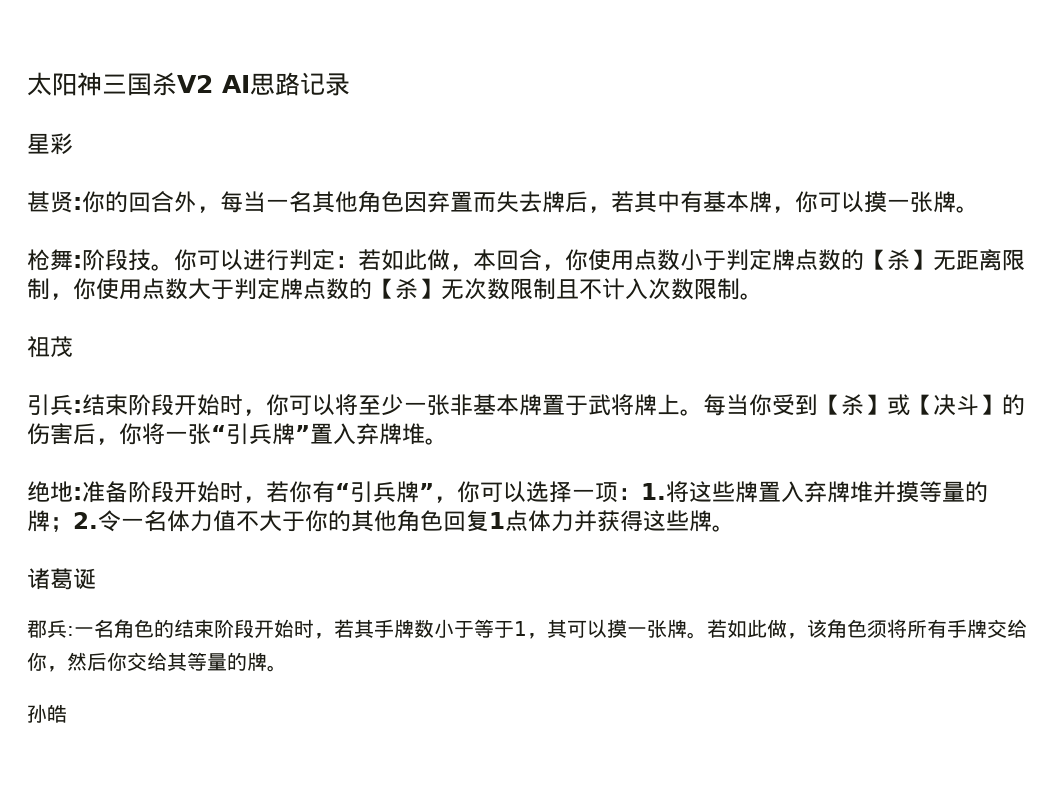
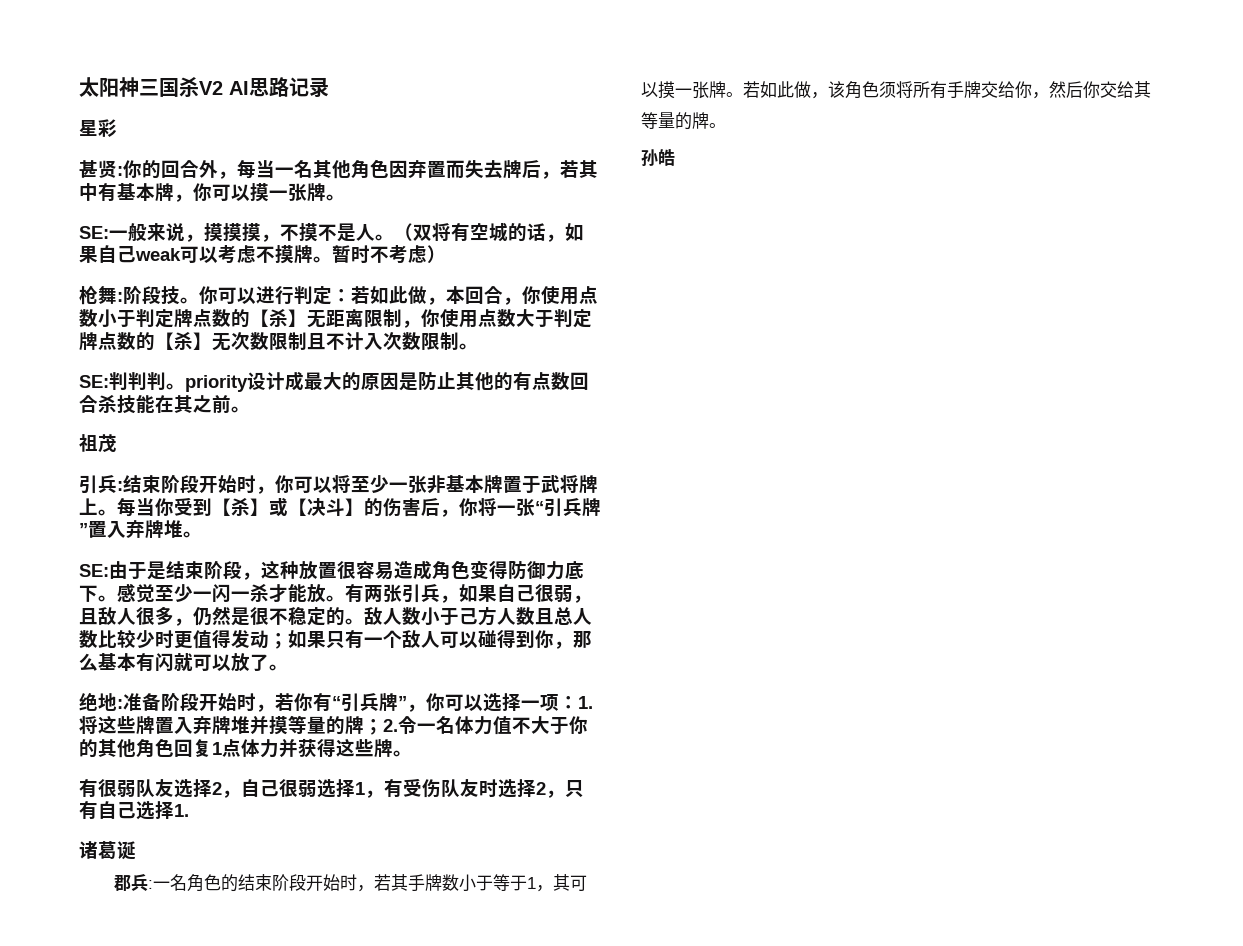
(979, 209) none -> [79,222,584,242] [79,245,446,264] // SE:一般来说，摸摸摸，不摸不是人。（双将有空城的话，如果自己weak可以考虑不摸牌。暂时不考虑）
(763, 296) none -> [79,371,589,392] [79,394,250,414] // SE:判判判。priority设计成最大的原因是防止其他的有点数回合杀技能在其之前。
(448, 441) none -> [79,560,584,580] [79,583,592,603] [79,606,592,626] [79,629,592,649] [79,652,288,672] // SE:由于是结束阶段，这种放置很容易造成角色变得防御力底下。感觉至少一闪一杀才能放。有两张引兵，如果自己很弱，且敌人很多，仍然是很不稳定的。敌人数小于己方人数且总人数比较少时更值得发动；如果只有一个敌人可以碰得到你，那么基本有闪就可以放了。
(735, 528) none -> [79,778,584,798] [79,801,189,820] // 有很弱队友选择2，自己很弱选择1，有受伤队友时选择2，只有自己选择1.

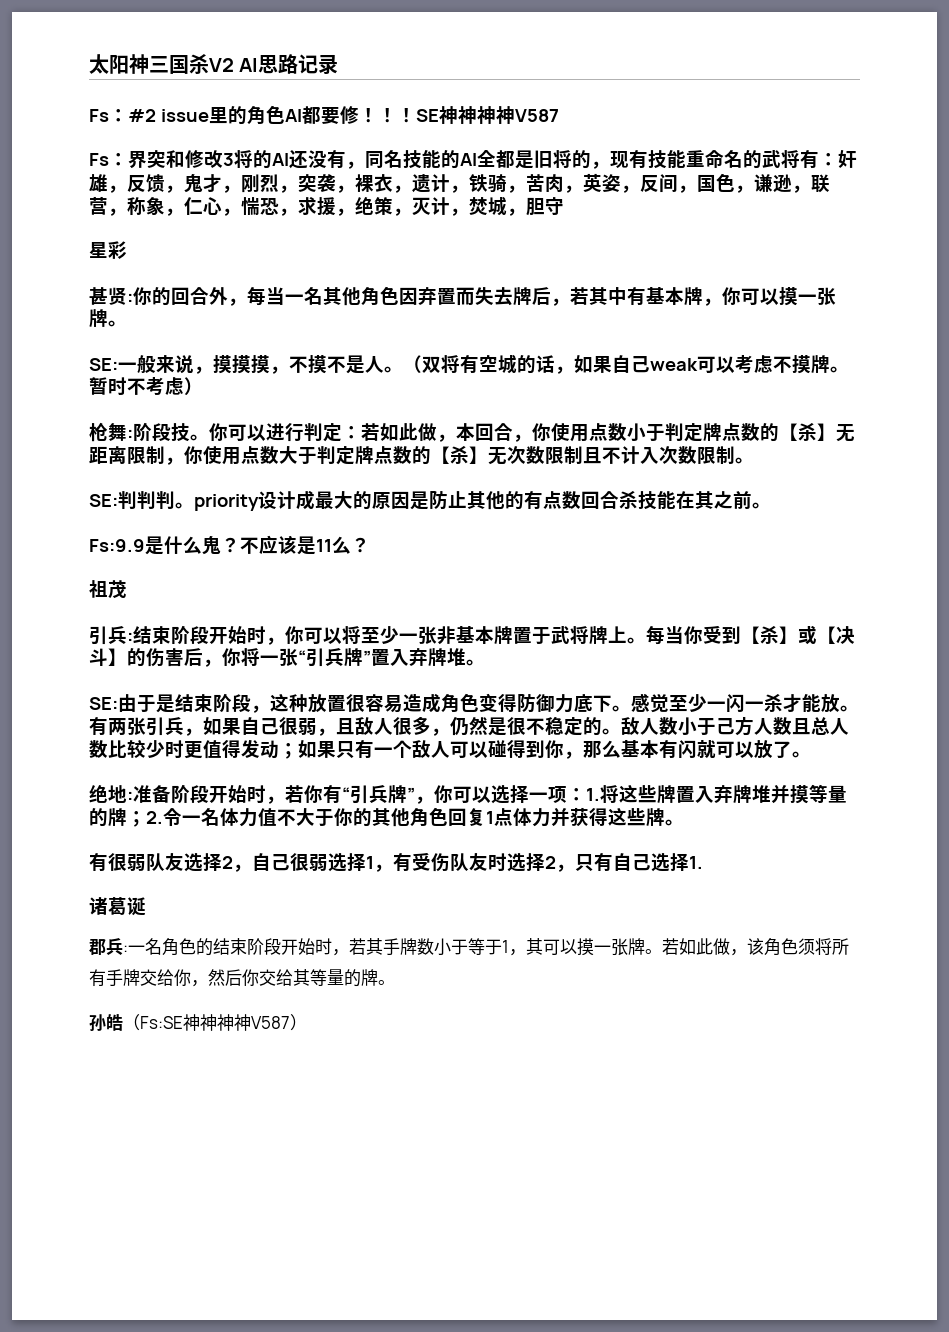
(329, 87) none -> [89,105,559,125] [89,150,857,169] [89,173,830,193] [89,196,564,216] // Fs：#2 issue里的角色AI都要修！！！SE神神神神V587 // Fs：界突和修改3将的AI还没有，同名技能的AI全都是旧将的，现有技能重命名的武将有：奸雄，反馈，鬼才，刚烈，突袭，裸衣，遗计，铁骑，苦肉，英姿，反间，国色，谦逊，联营，称象，仁心，惴恐，求援，绝策，灭计，焚城，胆守
(250, 409) none -> [89,535,370,555] // Fs:9.9是什么鬼？不应该是11么？
(675, 157) none -> [123,1014,307,1031] （Fs:SE神神神神V587）

